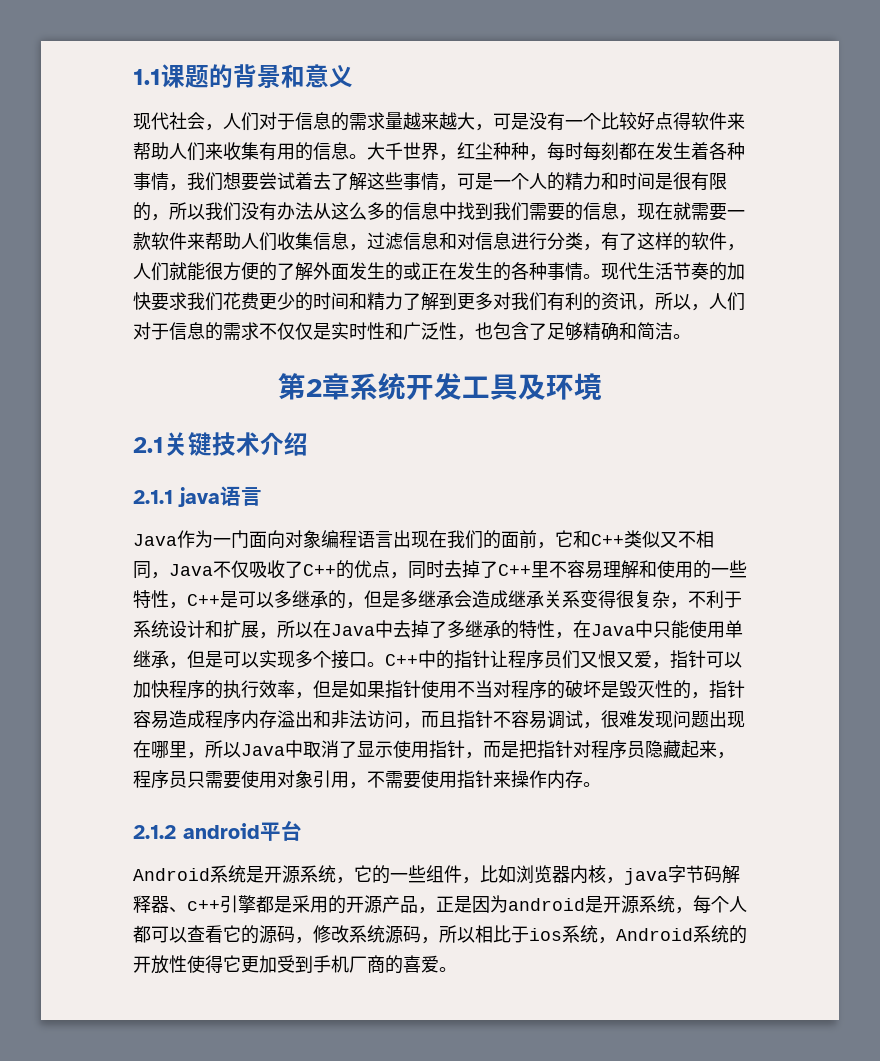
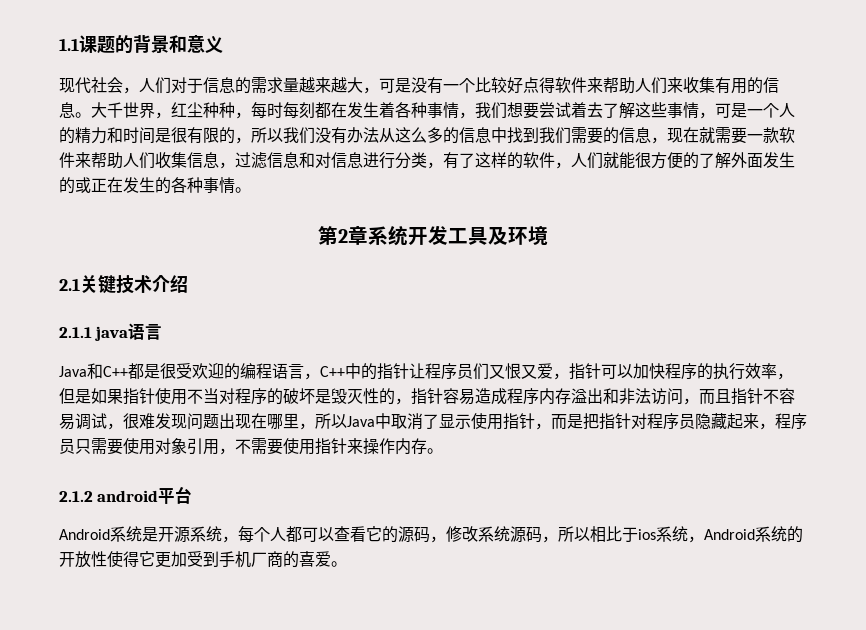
[601,262,745,281] [133,292,745,311] [133,322,691,341] 现代生活节奏的加快要求我们花费更少的时间和精力了解到更多对我们有利的资讯，所以，人们对于信息的需求不仅仅是实时性和广泛性，也包含了足够精确和简洁。 -> (251, 190) none
[177,530,714,549] [133,560,747,579] [133,590,742,609] [133,620,743,639] [133,650,385,669] 作为一门面向对象编程语言出现在我们的面前，它和C++类似又不相同，Java不仅吸收了C++的优点，同时去掉了C++里不容易理解和使用的一些特性，C++是可以多继承的，但是多继承会造成继承关系变得很复杂，不利于系统设计和扩展，所以在Java中去掉了多继承的特性，在Java中只能使用单继承，但是可以实现多个接口。 -> [87,363,320,380] 和C++都是很受欢迎的编程语言，
[354,865,740,885] [133,895,693,914] 它的一些组件，比如浏览器内核，java字节码解释器、c++引擎都是采用的开源产品，正是因为android是开源系统， -> (238, 539) none

